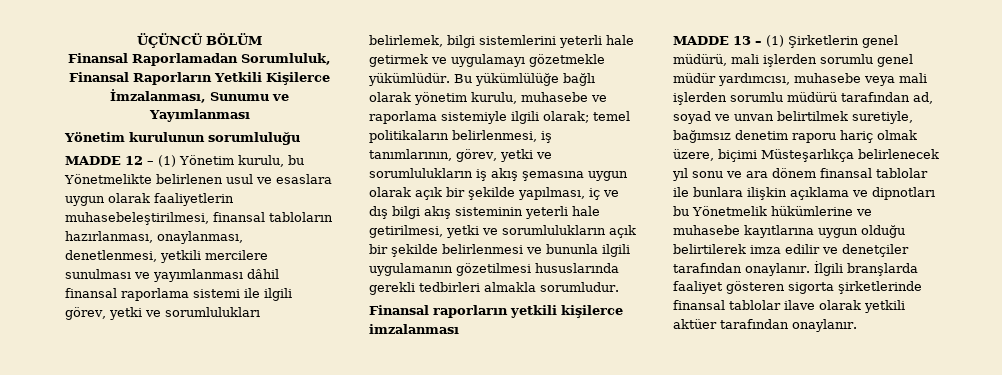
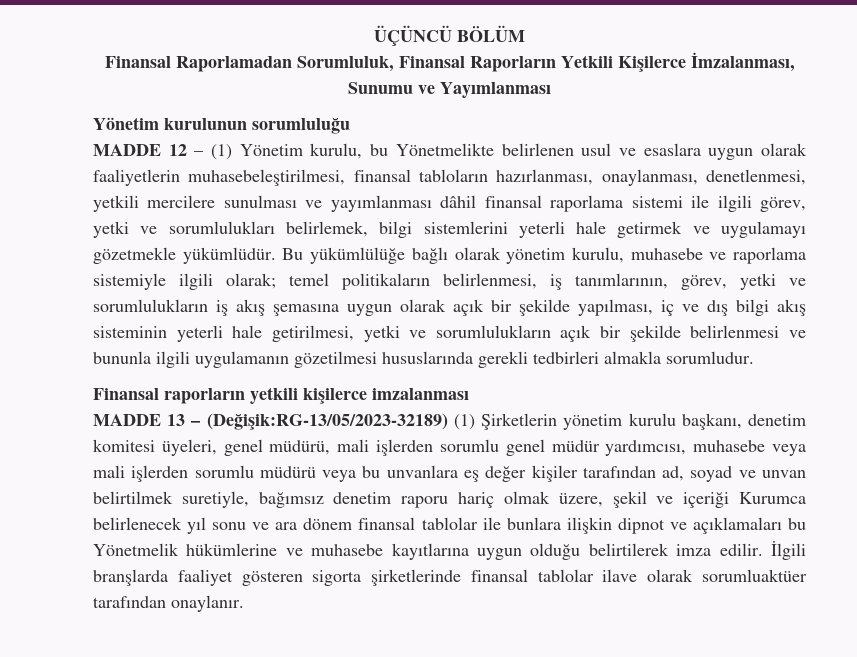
(762, 43) none -> [206,413,448,430] (Değişik:RG-13/05/2023-32189)
(859, 41) none -> [563,413,806,430] [93,439,217,456] yönetim kurulu başkanı, denetim komitesi üyeleri,
(837, 97) none -> [322,465,578,482] veya bu unvanlara eş değer kişiler
[718,149,854,162] biçimi Müsteşarlıkça -> [612,491,807,508] şekil ve içeriği Kurumca
[790,187,935,200] açıklama ve dipnotları -> [617,517,782,534] dipnot ve açıklamaları
[785,244,909,257] [673,263,810,276] edilir ve denetçiler tarafından onaylanır. -> [719,543,763,556] edilir.
[864,300,905,313] [673,319,717,329] yetkili aktüer -> [702,569,807,582] sorumluaktüer

